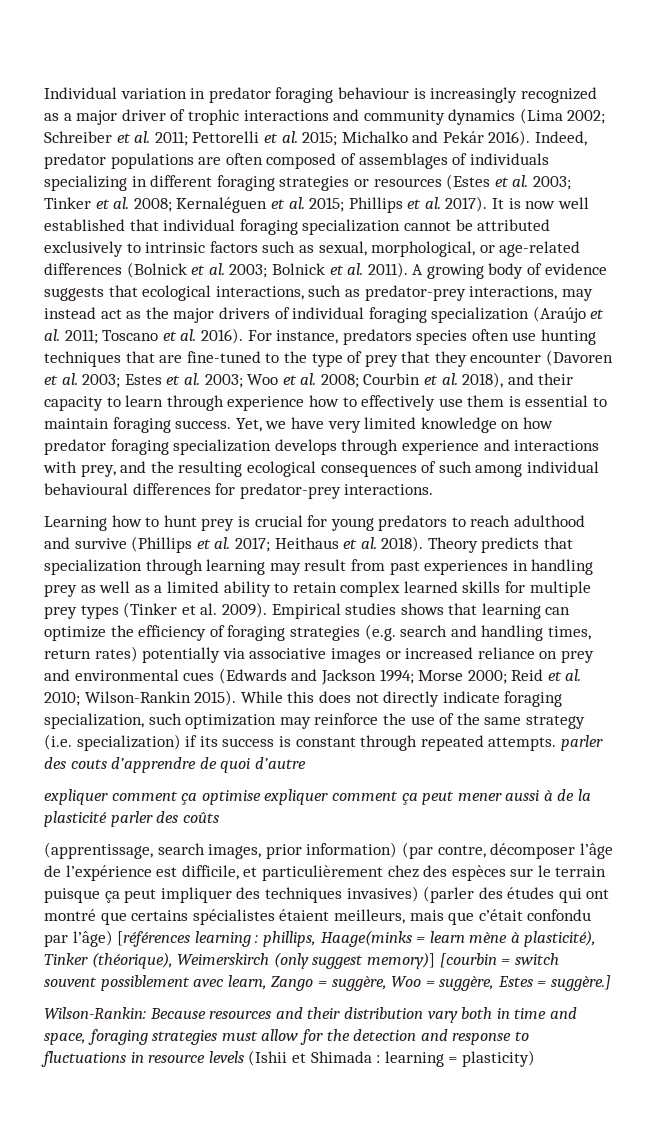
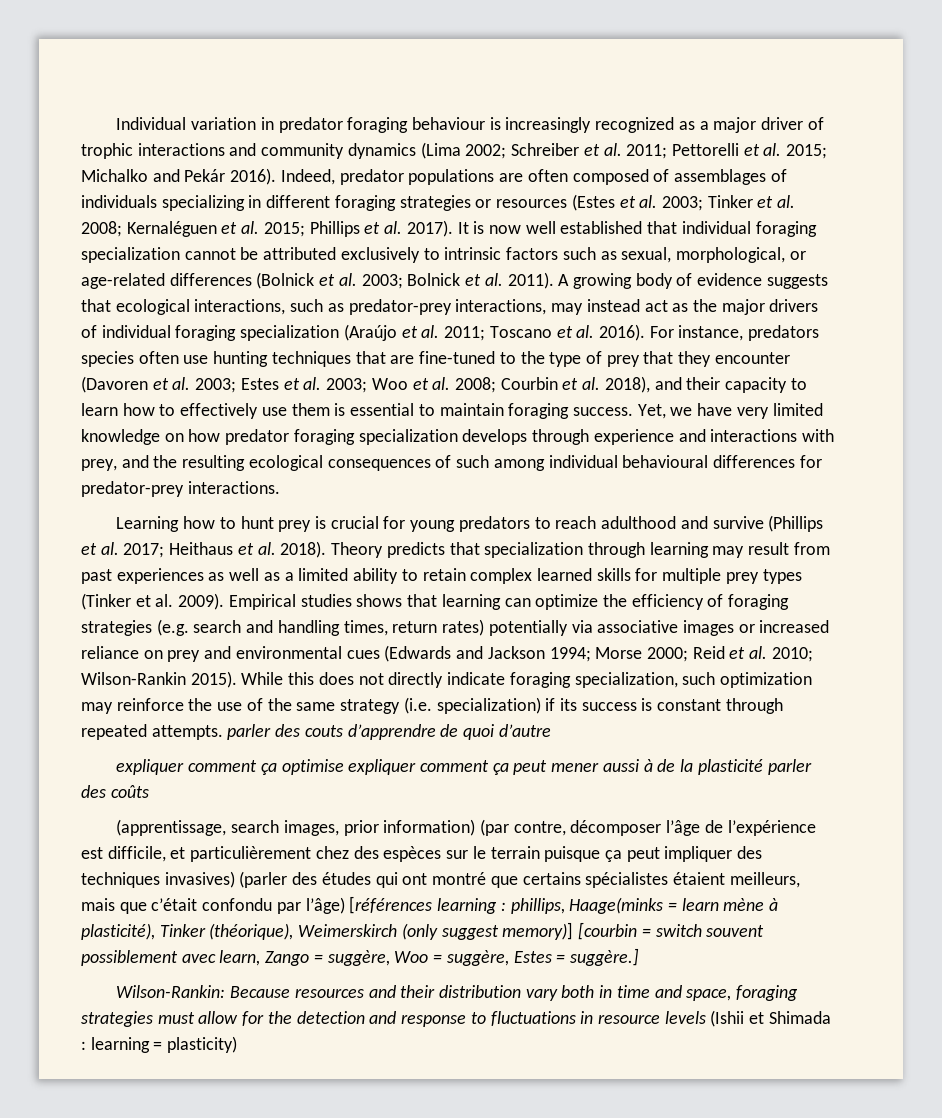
[166,395,305,411] through experience -> (118, 409) none
[512,559,594,575] [44,584,77,597] in handling prey -> (204, 576) none

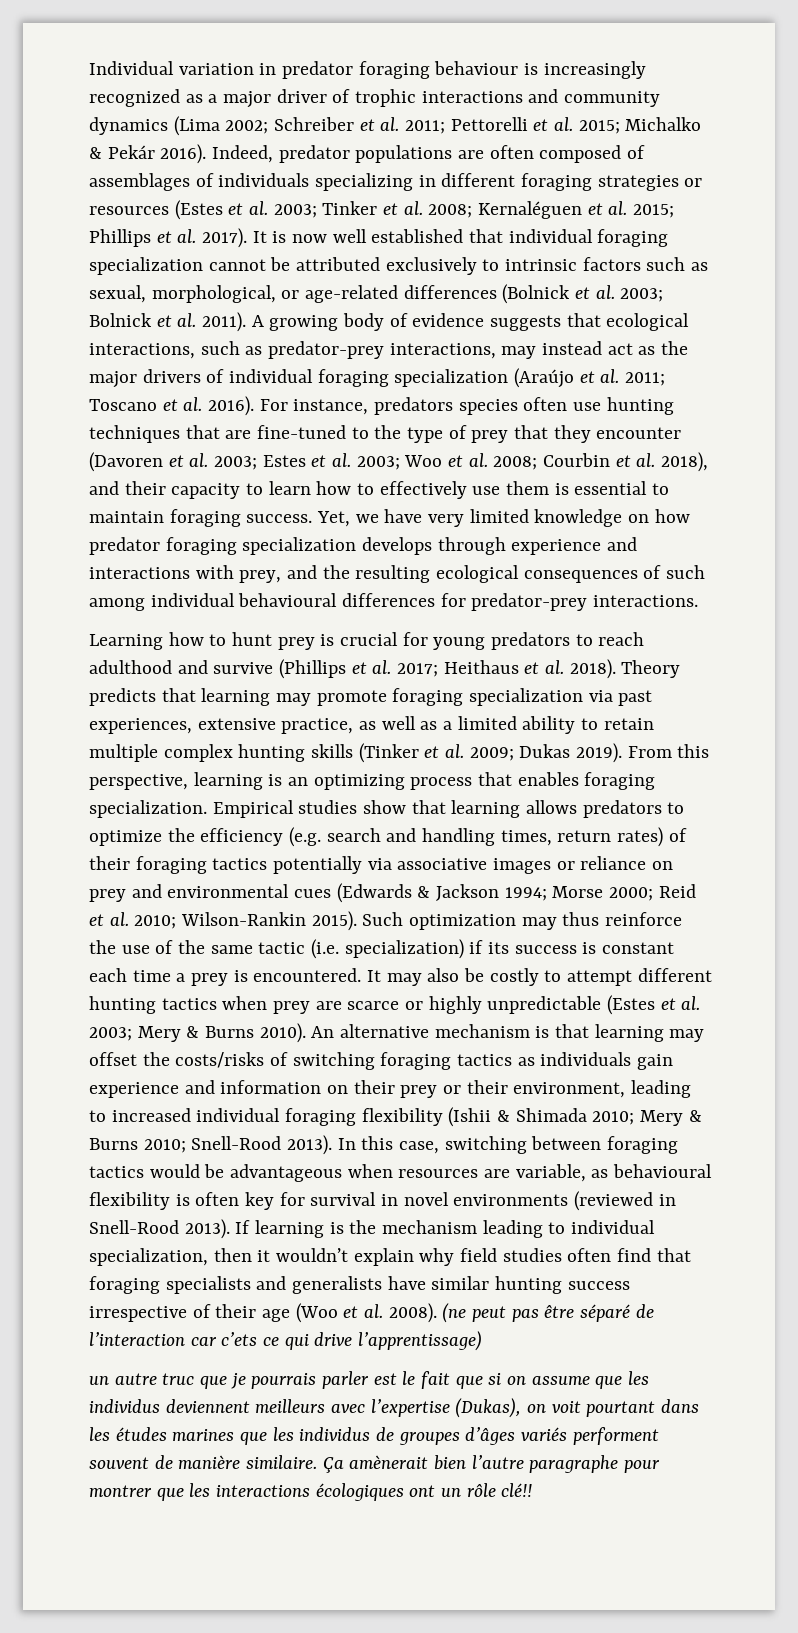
[152,169,180,182] and -> [89,147,102,159] &
[484,542,830,558] [81,568,204,584] specialization through learning may result from past experiences -> [201,688,653,706] [89,718,354,734] learning may promote foraging specialization via past experiences, extensive practice,
[470,568,802,584] [81,593,225,610] complex learned skills for multiple prey types (Tinker et al. 2009). -> [89,743,710,763] [89,772,656,790] [89,800,207,818] multiple complex hunting skills (Tinker et al. 2009; Dukas 2019). From this perspective, learning is an optimizing process that enables foraging specialization.
[356,594,790,610] [81,620,152,636] shows that learning can optimize the efficiency of foraging strategies -> [363,800,685,818] [89,828,284,846] show that learning allows predators to optimize the efficiency
(485, 627) none -> [668,828,687,842] [89,856,268,874] of their foraging tactics
[759,620,830,633] increased -> (575, 865) none
[456,646,484,659] and -> [417,886,431,898] &
[241,672,716,688] While this does not directly indicate foraging specialization, such -> [362,912,404,926] Such
(113, 708) none -> [562,912,600,926] thus
[340,699,401,714] strategy -> [258,942,306,954] tactic
[725,698,783,714] [81,724,551,740] [116,759,812,775] [81,785,149,798] [116,819,816,836] [81,846,763,862] [81,871,800,888] [81,896,779,914] [81,922,765,940] [81,948,639,966] [116,985,799,1001] [81,1010,831,1027] [81,1036,238,1053] through repeated attempts. parler des couts d’apprendre de quoi d’autre // expliquer comment ça optimise expliquer comment ça peut mener aussi à de la plasticité parler des coûts // (apprentissage, search images, prior information) (par contre, décomposer l’âge de l’expérience est difficile, et particulièrement chez des espèces sur le terrain puisque ça peut impliquer des techniques invasives) (parler des études qui ont montré que certains spécialistes étaient meilleurs, mais que c’était confondu par l’âge) [références learning : phillips, Haage(minks = learn mène à plasticité), Tinker (théorique), Weimerskirch (only suggest memory)] [courbin = switch souvent possiblement avec learn, Zango = suggère, Woo = suggère, Estes = suggère.] // Wilson-Rankin: Because resources and their distribution vary both in time and space, foraging strategies must allow for the detection and response to fluctuations in resource levels (Ishii et Shimada : learning = plasticity) -> [89,968,712,986] [89,995,701,1015] [89,1023,705,1043] [89,1052,674,1070] [89,1080,692,1098] [89,1107,702,1127] [89,1135,679,1155] [89,1164,713,1182] [89,1191,676,1211] [89,1219,656,1239] [89,1248,691,1266] [89,1276,630,1294] [89,1303,654,1323] [89,1331,483,1351] [89,1371,650,1389] [89,1398,700,1418] [89,1427,659,1445] [89,1455,661,1473] [89,1483,533,1501] each time a prey is encountered. It may also be costly to attempt different hunting tactics when prey are scarce or highly unpredictable (Estes et al. 2003; Mery & Burns 2010). An alternative mechanism is that learning may offset the costs/risks of switching foraging tactics as individuals gain experience and information on their prey or their environment, leading to increased individual foraging flexibility (Ishii & Shimada 2010; Mery & Burns 2010; Snell-Rood 2013). In this case, switching between foraging tactics would be advantageous when resources are variable, as behavioural flexibility is often key for survival in novel environments (reviewed in Snell-Rood 2013). If learning is the mechanism leading to individual specialization, then it wouldn’t explain why field studies often find that foraging specialists and generalists have similar hunting success irrespective of their age (Woo et al. 2008). (ne peut pas être séparé de l’interaction car c’ets ce qui drive l’apprentissage) // un autre truc que je pourrais parler est le fait que si on assume que les individus deviennent meilleurs avec l’expertise (Dukas), on voit pourtant dans les études marines que les individus de groupes d’âges variés performent souvent de manière similaire. Ça amènerait bien l’autre paragraphe pour montrer que les interactions écologiques ont un rôle clé!!

